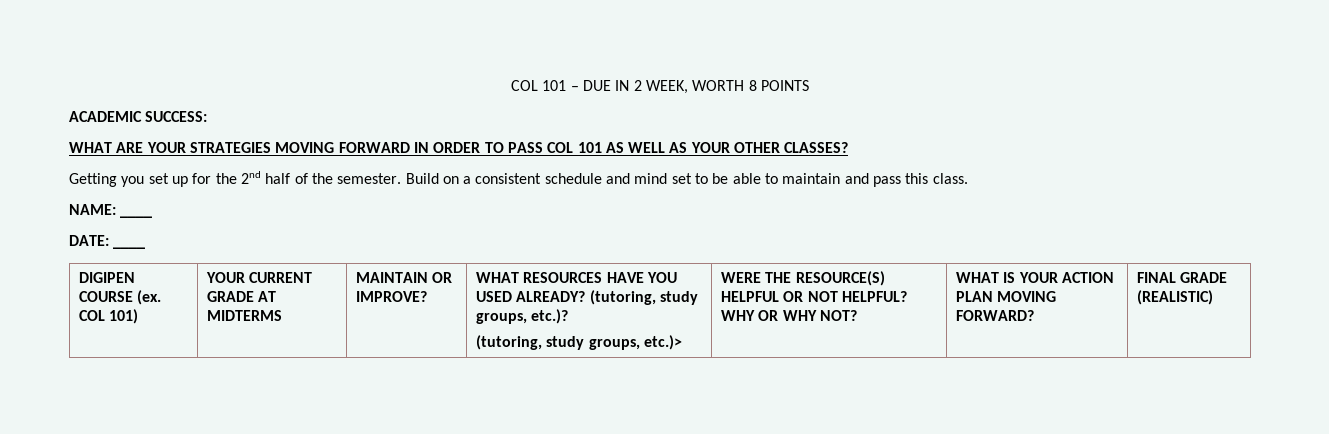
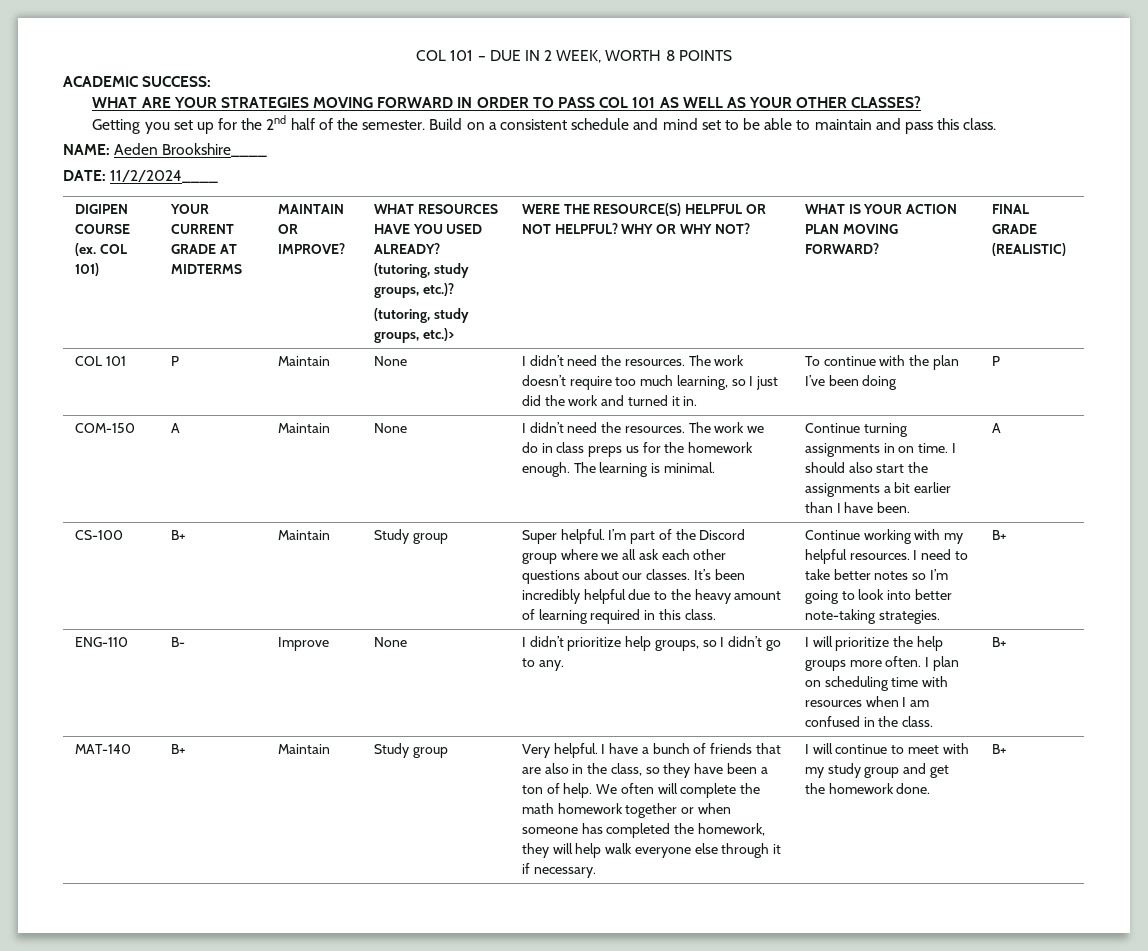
[120,215,153,218] ____ -> [114,143,268,157] Aeden Brookshire____
[113,246,146,249] ____ -> [110,170,219,183] 11/2/2024____
(1214, 297) none -> [74,356,126,366] [170,356,179,366] [277,356,330,366] [373,356,407,366] [521,355,745,366] [521,375,779,390] [521,395,698,406] [804,355,959,370] [804,375,898,390] [991,356,1000,366] [74,423,135,433] [170,423,180,433] [277,423,330,433] [373,423,407,433] [521,422,765,433] [521,442,754,457] [521,462,715,477] [804,423,908,437] [804,443,956,457] [804,462,929,473] [804,482,952,497] [804,502,911,513] [991,423,1001,433] [74,530,123,540] [170,530,185,540] [277,530,330,540] [373,529,448,544] [521,529,746,544] [521,549,727,564] [521,569,745,584] [521,589,782,604] [521,609,716,624] [804,529,964,544] [804,549,968,564] [804,569,948,580] [804,589,952,604] [804,609,940,624] [991,530,1006,540] [74,637,128,647] [170,637,185,647] [277,637,329,651] [373,637,407,647] [521,636,781,651] [521,658,564,671] [804,636,943,651] [804,656,959,671] [804,676,949,691] [804,696,930,707] [804,716,934,727] [991,637,1006,647] [74,744,131,754] [170,744,185,754] [277,744,330,754] [373,743,448,758] [521,743,781,758] [521,763,768,778] [521,783,761,798] [521,803,731,818] [521,823,765,838] [521,843,782,858] [521,863,596,878] [804,743,969,754] [804,763,949,778] [804,783,931,794] [991,744,1006,754] // COL 101 | P | Maintain | None | I didn’t need the resources. The work doesn’t require too much learning, so I just did the work and turned it in. | To continue with the plan I’ve been doing | P // COM-150 | A | Maintain | None | I didn’t need the resources. The work we do in class preps us for the homework enough. The learning is minimal. | Continue turning assignments in on time. I should also start the assignments a bit earlier than I have been. | A // CS-100 | B+ | Maintain | Study group | Super helpful. I’m part of the Discord group where we all ask each other questions about our classes. It’s been incredibly helpful due to the heavy amount of learning required in this class. | Continue working with my helpful resources. I need to take better notes so I’m going to look into better note-taking strategies. | B+ // ENG-110 | B- | Improve | None | I didn’t prioritize help groups, so I didn’t go to any. | I will prioritize the help groups more often. I plan on scheduling time with resources when I am confused in the class. | B+ // MAT-140 | B+ | Maintain | Study group | Very helpful. I have a bunch of friends that are also in the class, so they have been a ton of help. We often will complete the math homework together or when someone has completed the homework, they will help walk everyone else through it if necessary. | I will continue to meet with my study group and get the homework done. | B+

